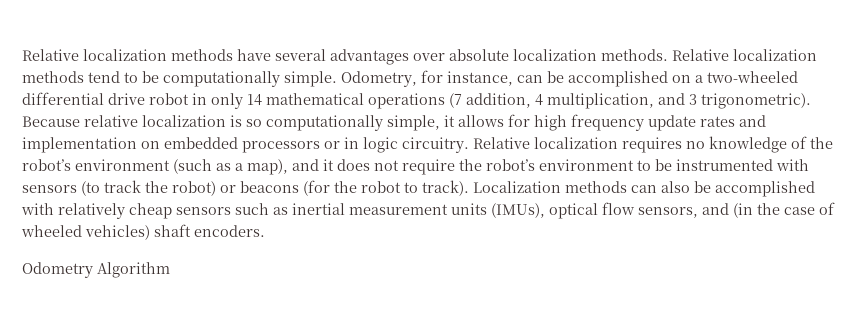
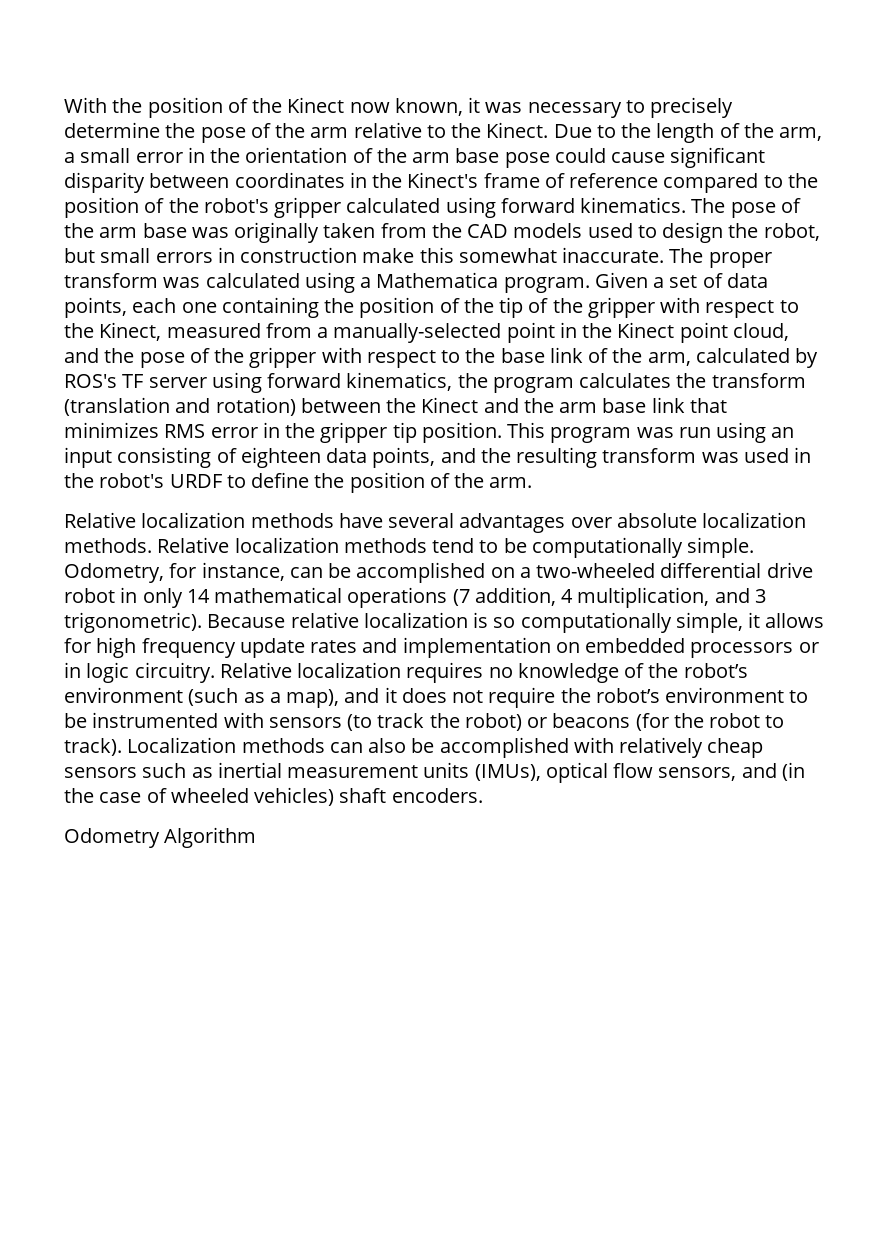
(22, 55) none -> [64,97,734,118] [64,122,823,143] [64,147,766,168] [64,172,818,193] [64,197,801,218] [64,222,820,243] [64,247,772,268] [64,272,768,293] [64,297,799,318] [64,322,789,343] [64,347,819,368] [64,372,806,393] [64,397,727,416] [64,422,795,443] [64,447,812,468] [64,472,533,493] With the position of the Kinect now known, it was necessary to precisely determine the pose of the arm relative to the Kinect. Due to the length of the arm, a small error in the orientation of the arm base pose could cause significant disparity between coordinates in the Kinect's frame of reference compared to the position of the robot's gripper calculated using forward kinematics. The pose of the arm base was originally taken from the CAD models used to design the robot, but small errors in construction make this somewhat inaccurate. The proper transform was calculated using a Mathematica program. Given a set of data points, each one containing the position of the tip of the gripper with respect to the Kinect, measured from a manually-selected point in the Kinect point cloud, and the pose of the gripper with respect to the base link of the arm, calculated by ROS's TF server using forward kinematics, the program calculates the transform (translation and rotation) between the Kinect and the arm base link that minimizes RMS error in the gripper tip position. This program was run using an input consisting of eighteen data points, and the resulting transform was used in the robot's URDF to define the position of the arm. //

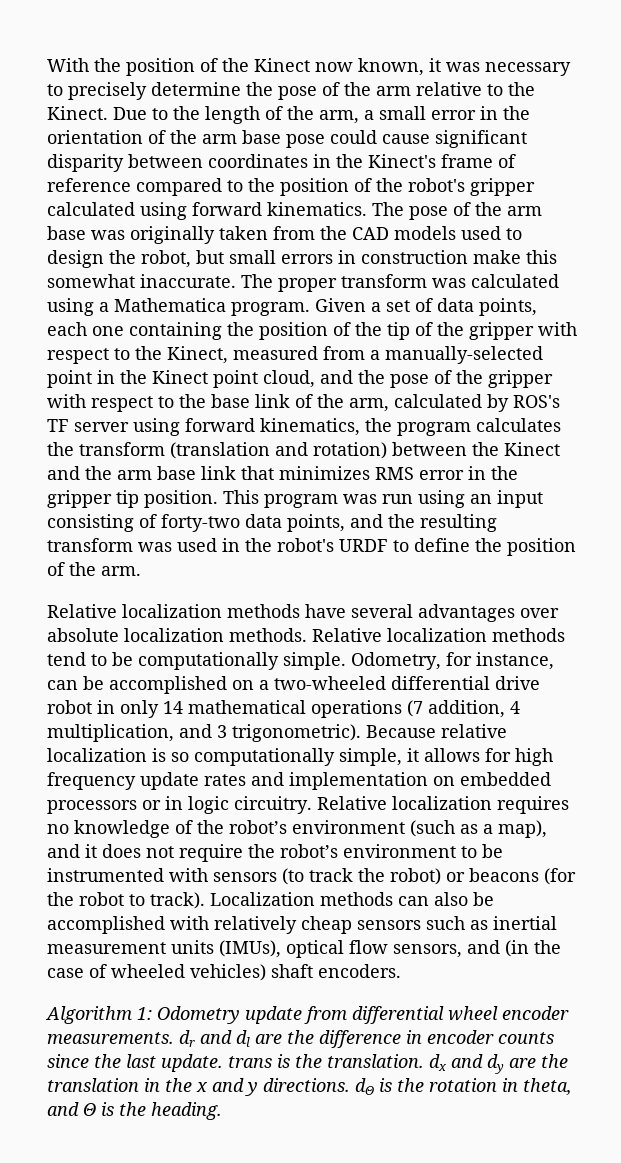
[240,447,321,468] eighteen -> [161,514,240,532] forty-two
[64,827,257,848] Odometry Algorithm -> [45,1006,569,1024] [47,1030,554,1048] [47,1054,568,1074] [47,1078,572,1096] [47,1102,222,1120] Algorithm 1: Odometry update from differential wheel encoder measurements. dr and dl are the difference in encoder counts since the last update. trans is the translation. dx and dy are the translation in the x and y directions. dΘ is the rotation in theta, and Θ is the heading.

